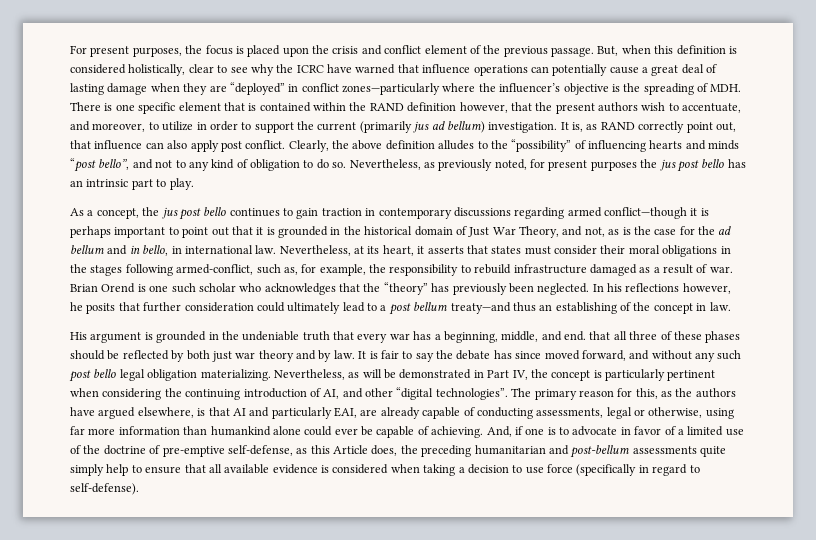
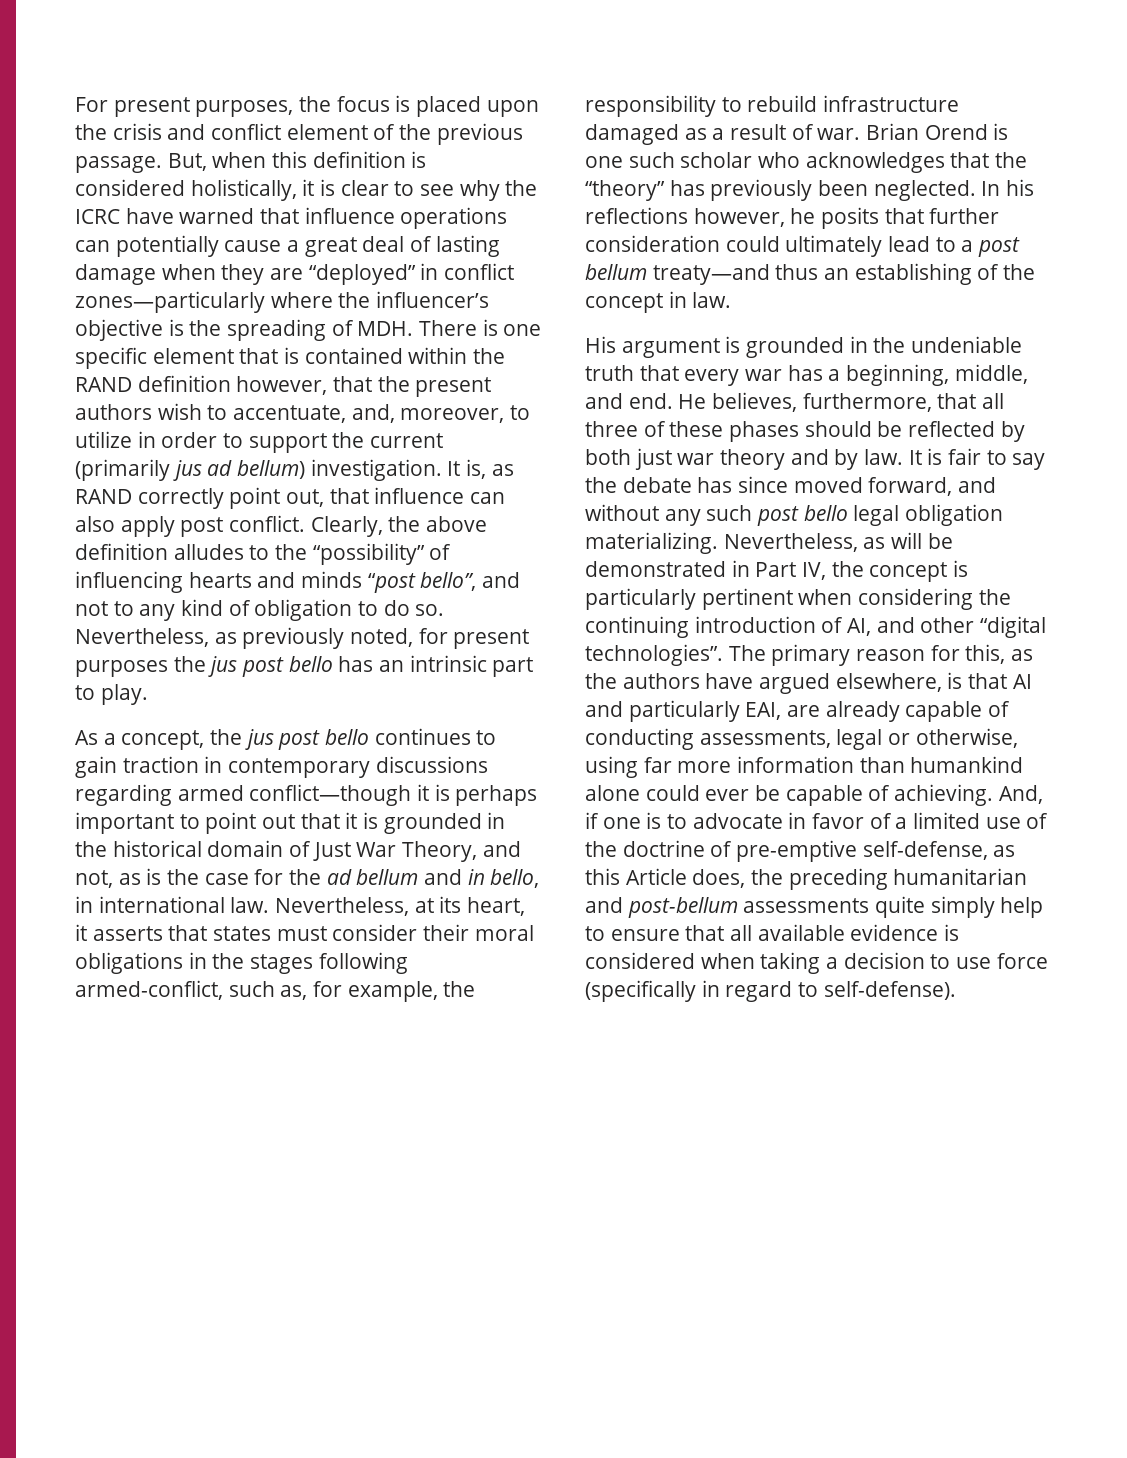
(186, 70) none -> [302,179,335,196] it is
[70,121,90,131] and -> [351,404,395,423] and,
(586, 336) none -> [678,392,932,412] He believes, furthermore,

